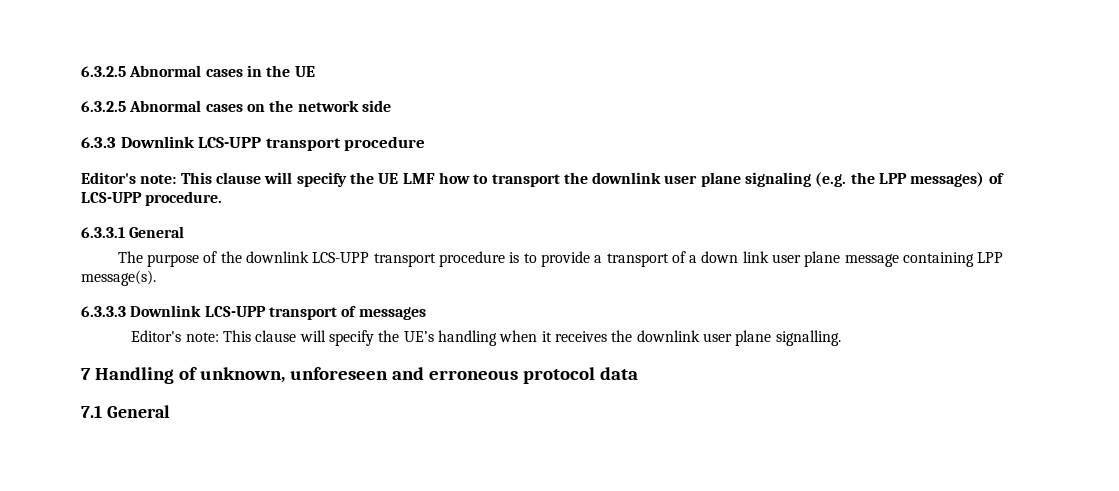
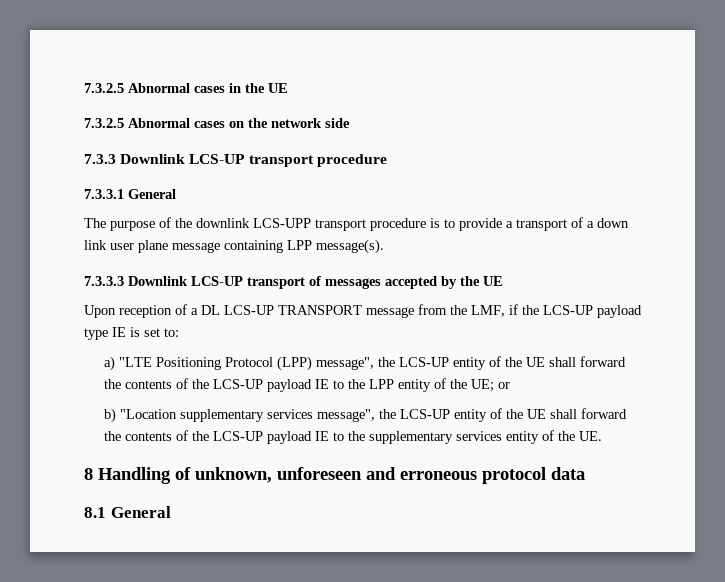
[81,66,126,77] 6.3.2.5 -> [84,83,124,93] 7.3.2.5
[81,101,126,112] 6.3.2.5 -> [84,118,124,128] 7.3.2.5
[81,136,262,148] 6.3.3 Downlink LCS-UPP -> [84,154,246,164] 7.3.3 Downlink LCS-UP
[81,172,1004,187] [81,191,223,206] [81,227,125,238] Editor's note: This clause will specify the UE LMF how to transport the downlink user plane signaling (e.g. the LPP messages) of LCS-UPP procedure. // 6.3.3.1 -> [84,189,124,199] 7.3.3.1
[81,305,266,317] 6.3.3.3 Downlink LCS-UPP -> [84,276,243,286] 7.3.3.3 Downlink LCS-UP
[131,330,841,346] [81,368,91,380] // Editor's note: This clause will specify the UE’s handling when it receives the downlink user plane signalling. // 7 -> [385,276,503,289] [84,304,642,318] [84,327,179,340] [104,356,627,371] [104,378,511,392] [104,408,628,423] [104,430,603,444] [84,468,93,480] accepted by the UE // Upon reception of a DL LCS-UP TRANSPORT message from the LMF, if the LCS-UP payload type IE is set to: // a) "LTE Positioning Protocol (LPP) message", the LCS-UP entity of the UE shall forward the contents of the LCS-UP payload IE to the LPP entity of the UE; or // b) "Location supplementary services message", the LCS-UP entity of the UE shall forward the contents of the LCS-UP payload IE to the supplementary services entity of the UE. // 8
[81,405,102,418] 7.1 -> [84,507,106,518] 8.1

